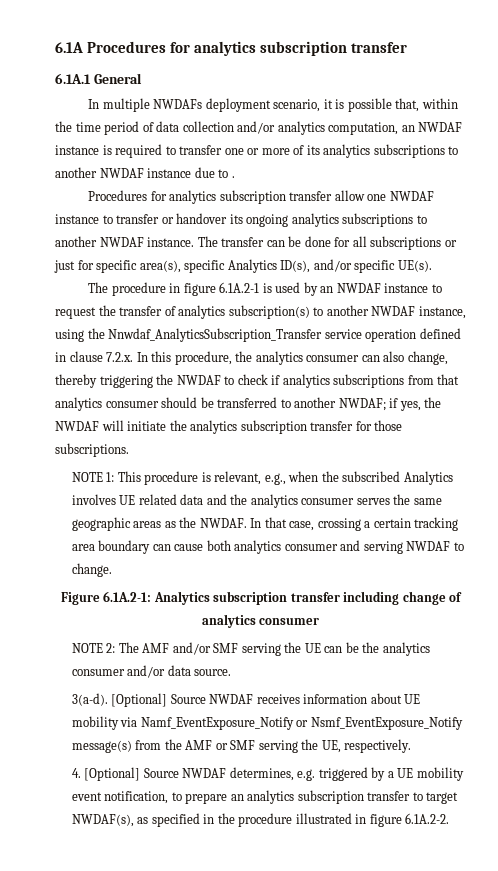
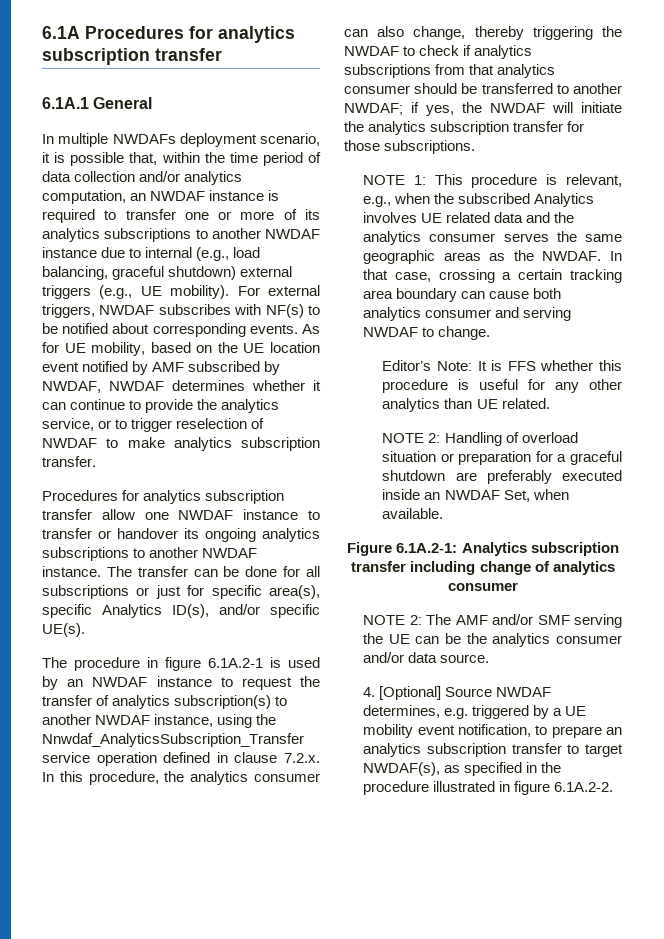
[231,176,235,178] . -> [145,247,261,261] [42,266,293,280] [42,285,320,299] [42,304,320,318] [42,323,320,337] [42,342,320,356] [42,361,281,375] [42,380,321,393] [42,399,280,413] [42,418,265,432] [42,437,320,451] [42,456,96,467] internal (e.g., load balancing, graceful shutdown) external triggers (e.g., UE mobility). For external triggers, NWDAF subscribes with NF(s) to be notified about corresponding events. As for UE mobility, based on the UE location event notified by AMF subscribed by NWDAF, NWDAF determines whether it can continue to provide the analytics service, or to trigger reselection of NWDAF to make analytics subscription transfer.
(112, 570) none -> [382,360,622,371] [382,379,622,393] [382,398,550,412] [382,432,578,446] [382,451,622,465] [382,470,622,484] [382,489,569,502] [382,508,444,519] // Editor’s Note: It is FFS whether this procedure is useful for any other analytics than UE related. // NOTE 2: Handling of overload situation or preparation for a graceful shutdown are preferably executed inside an NWDAF Set, when available.
[71,693,421,707] [71,716,463,730] [71,739,412,753] // 3(a-d). [Optional] Source NWDAF receives information about UE mobility via Namf_EventExposure_Notify or Nsmf_EventExposure_Notify message(s) from the AMF or SMF serving the UE, respectively. -> (490, 658) none

